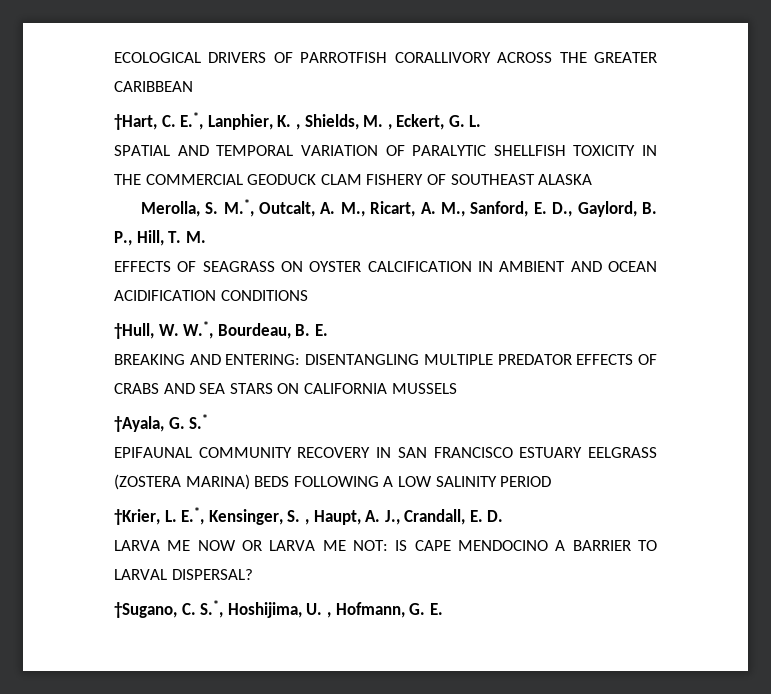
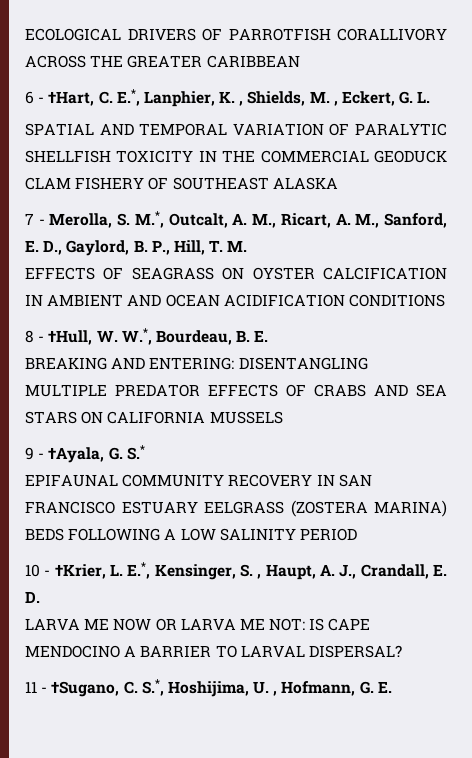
(193, 86) none -> [25,91,45,104] 6 -
(593, 179) none -> [25,213,45,225] 7 -
(308, 295) none -> [25,330,45,343] 8 -
(457, 388) none -> [25,447,45,460] 9 -
(552, 481) none -> [25,564,51,577] 10 -
(253, 574) none -> [25,681,48,693] 11 -

